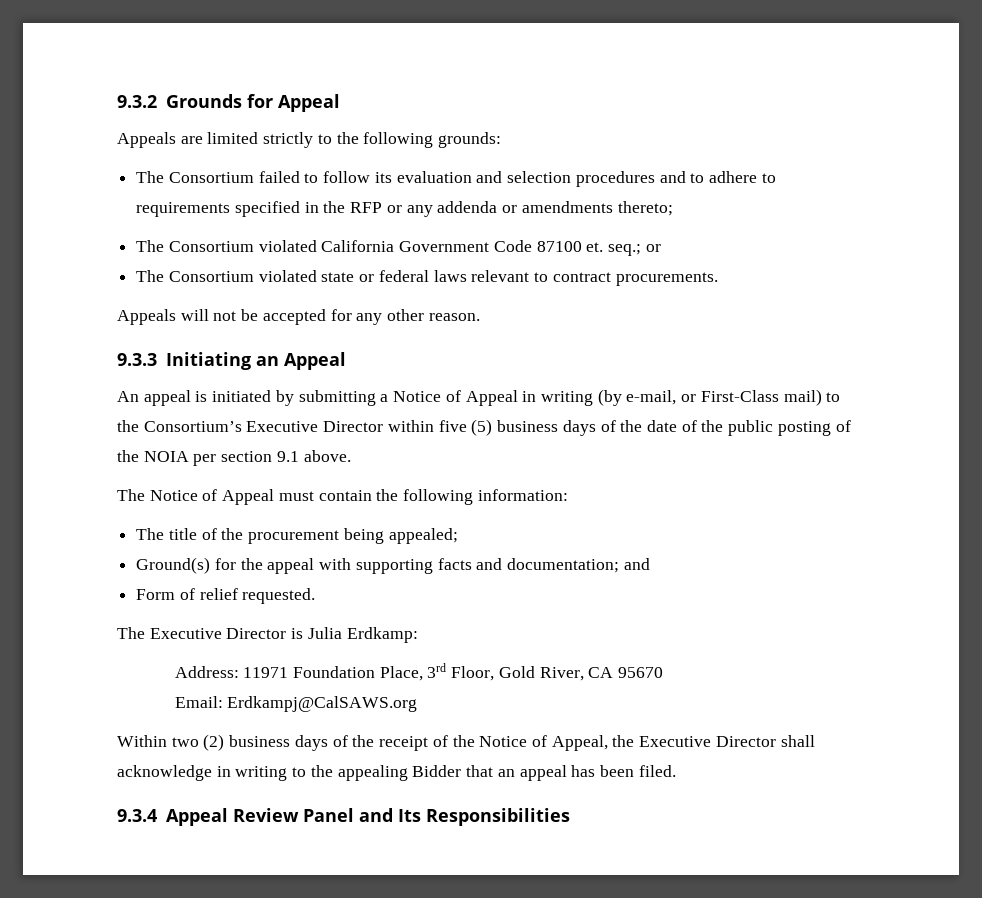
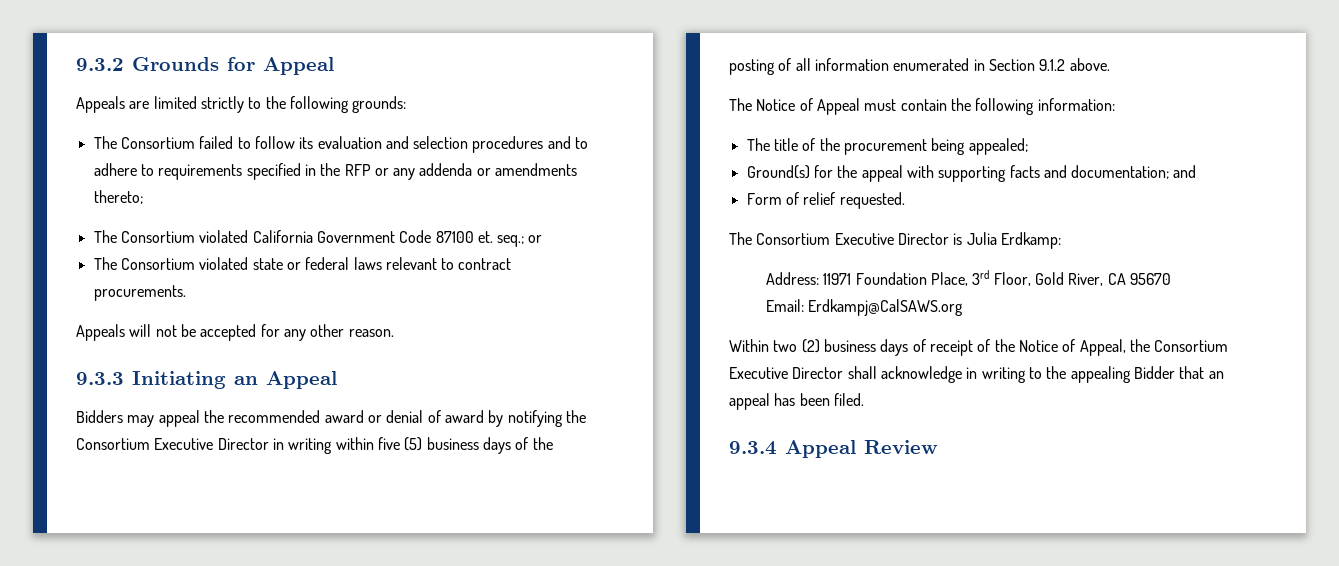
[117,389,841,406] [117,420,384,432] An appeal is initiated by submitting a Notice of Appeal in writing (by e-mail, or First-Class mail) to the Consortium’s Executive Director -> [76,410,586,427] [76,438,333,454] Bidders may appeal the recommended award or denial of award by notifying the Consortium Executive Director in writing
[646,420,851,436] [117,450,299,466] date of the public posting of the NOIA per section 9.1 -> [729,58,1066,75] posting of all information enumerated in Section 9.1.2
(145, 633) none -> [756,233,831,245] Consortium
[352,735,375,747] the -> (926, 345) none
(635, 741) none -> [1154,340,1229,352] Consortium
[302,808,570,826] Panel and Its Responsibilities -> (938, 447) none

